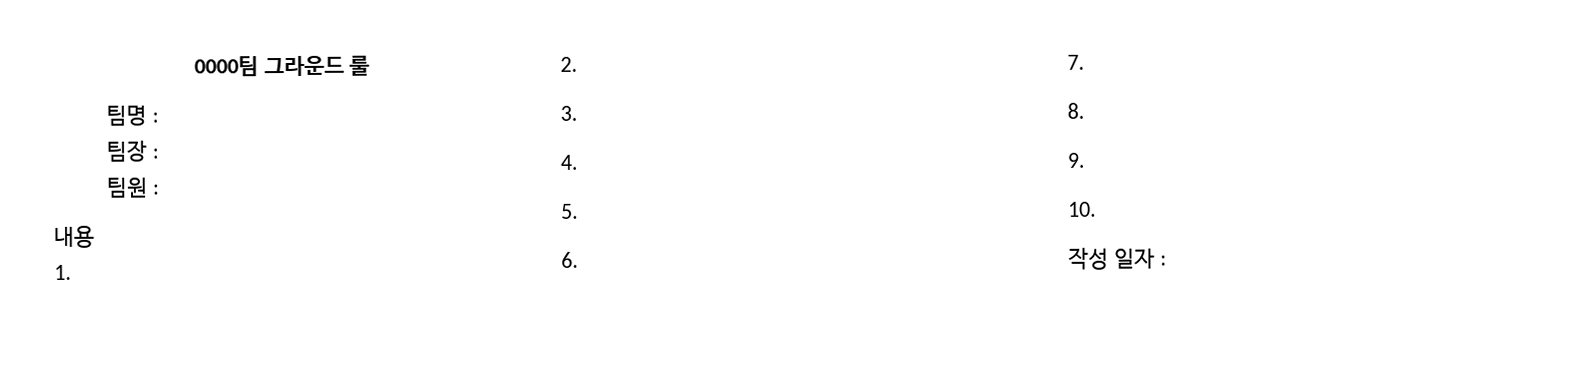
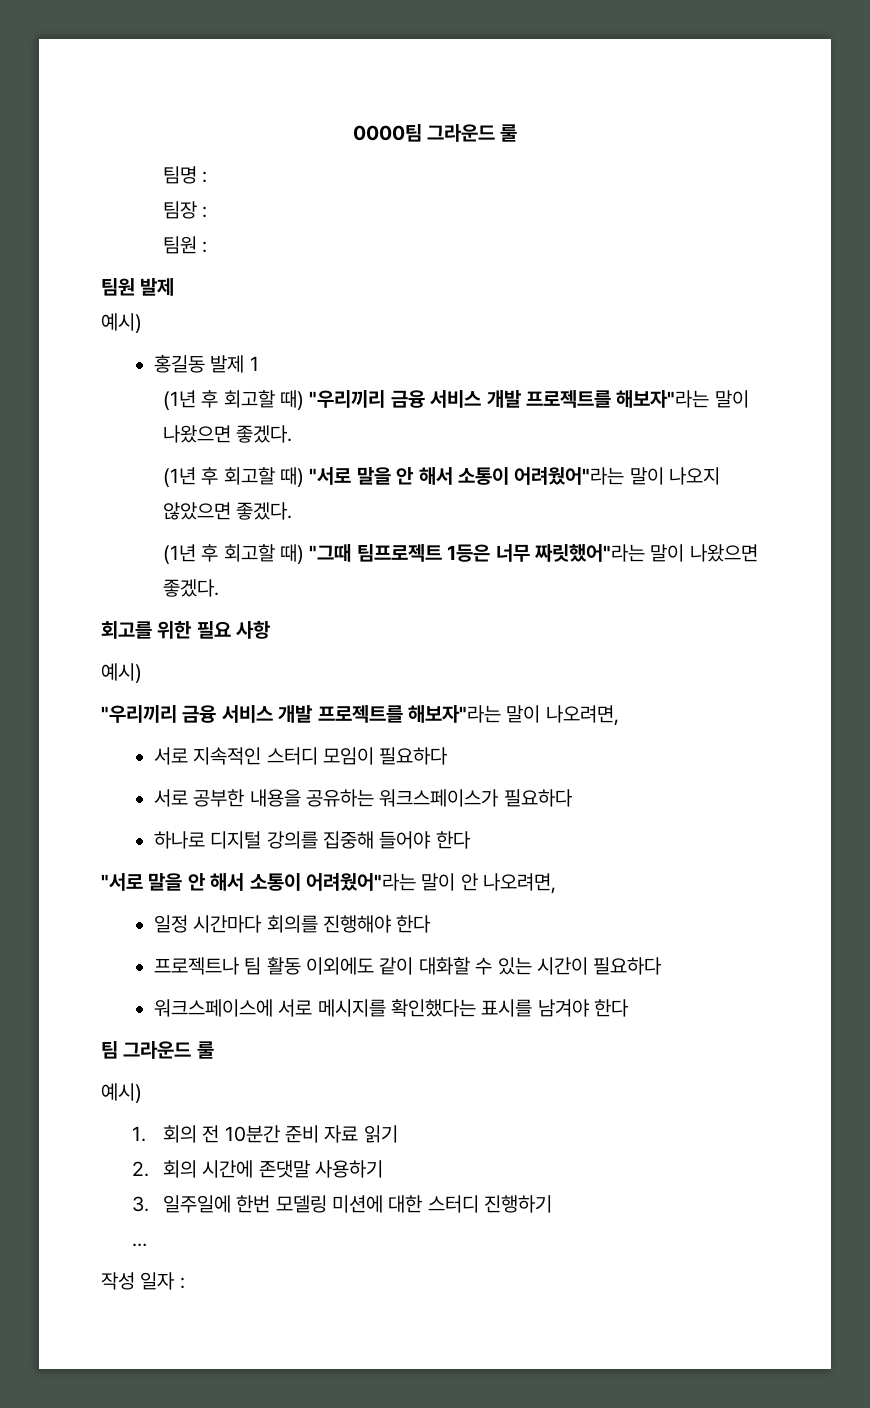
[54,225,95,248] [54,264,72,280] [560,56,578,72] [560,105,578,121] [560,154,578,170] [561,203,579,219] [561,251,579,268] [1067,54,1085,70] [1067,102,1085,119] [1067,152,1085,168] [1068,201,1097,217] 내용 // 1. // 2. // 3. // 4. // 5. // 6. // 7. // 8. // 9. // 10. -> [101,278,175,296] [101,313,142,333] [153,354,259,373] [162,390,749,410] [162,425,293,443] [162,467,721,487] [162,502,293,520] [162,544,758,564] [162,579,219,597] [101,620,272,639] [101,663,142,683] [101,705,619,726] [153,747,449,765] [153,789,573,807] [153,831,471,849] [101,873,557,894] [153,915,432,933] [153,957,663,975] [153,999,630,1017] [101,1041,214,1059] [101,1083,142,1103] [131,1125,398,1143] [131,1160,383,1178] [131,1195,553,1213] [131,1243,147,1247] 팀원 발제 // 예시) // 홍길동 발제 1 // (1년 후 회고할 때) "우리끼리 금융 서비스 개발 프로젝트를 해보자"라는 말이 나왔으면 좋겠다. // (1년 후 회고할 때) "서로 말을 안 해서 소통이 어려웠어"라는 말이 나오지 않았으면 좋겠다. // (1년 후 회고할 때) "그때 팀프로젝트 1등은 너무 짜릿했어"라는 말이 나왔으면 좋겠다. // 회고를 위한 필요 사항 // 예시) // "우리끼리 금융 서비스 개발 프로젝트를 해보자"라는 말이 나오려면, // 서로 지속적인 스터디 모임이 필요하다 // 서로 공부한 내용을 공유하는 워크스페이스가 필요하다 // 하나로 디지털 강의를 집중해 들어야 한다 // "서로 말을 안 해서 소통이 어려웠어"라는 말이 안 나오려면, // 일정 시간마다 회의를 진행해야 한다 // 프로젝트나 팀 활동 이외에도 같이 대화할 수 있는 시간이 필요하다 // 워크스페이스에 서로 메시지를 확인했다는 표시를 남겨야 한다 // 팀 그라운드 룰 // 예시) // 1. 회의 전 10분간 준비 자료 읽기 // 2. 회의 시간에 존댓말 사용하기 // 3. 일주일에 한번 모델링 미션에 대한 스터디 진행하기 // …

